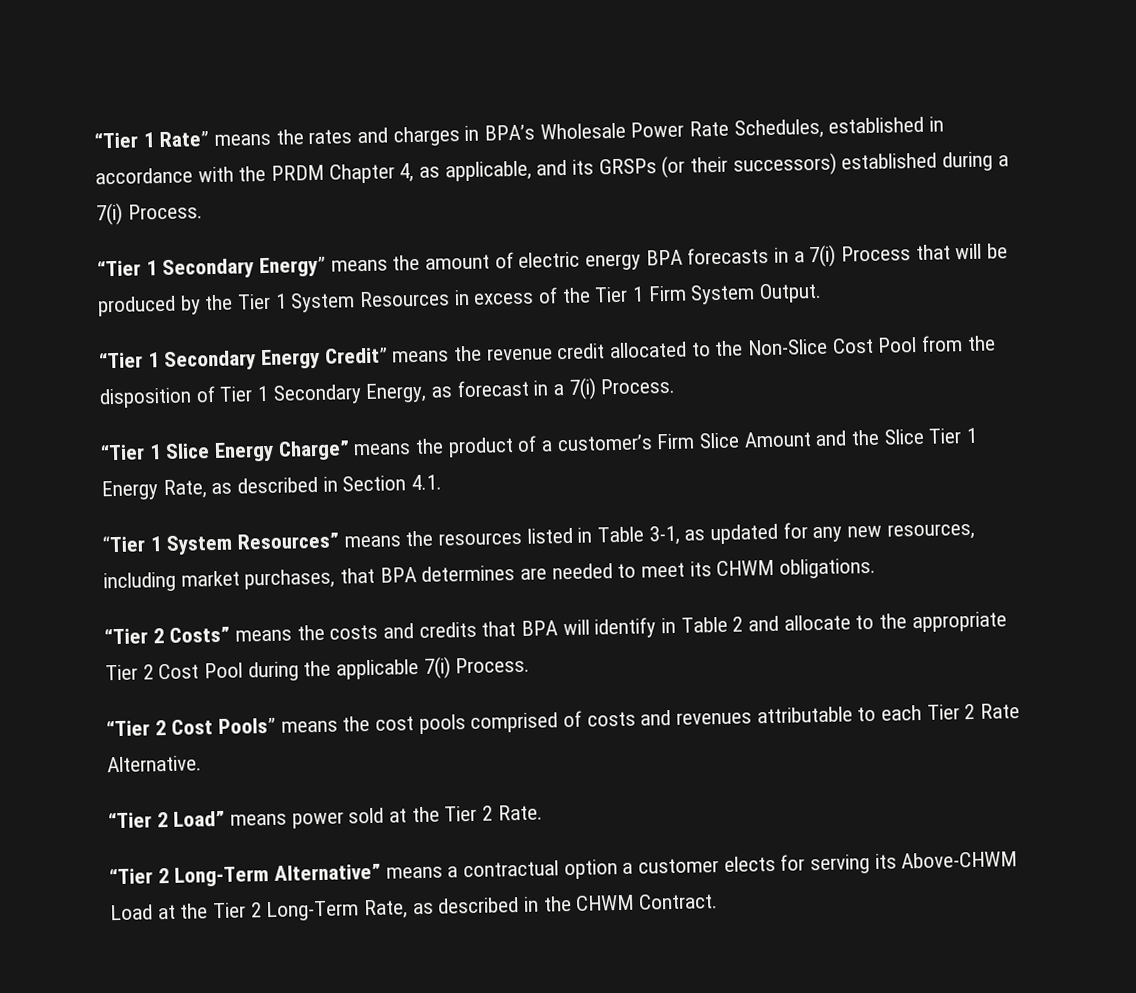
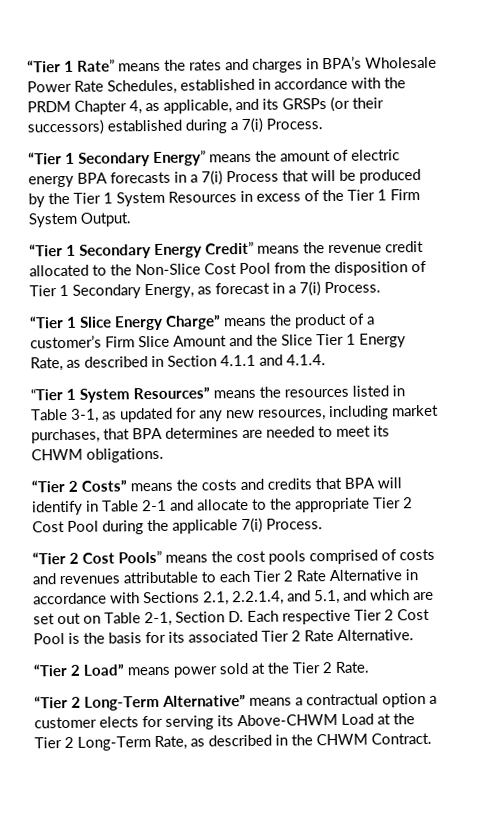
[411,474,443,491] 4.1. -> [220,354,326,367] 4.1.1 and 4.1.4.
[732,616,744,632] 2 -> [142,499,167,512] 2-1
(1021, 711) none -> [329,569,418,582] [33,589,434,606] [33,608,430,627] [33,630,334,645] Alternative in accordance with Sections 2.1, 2.2.1.4, and 5.1, and which are set out on Table 2-1, Section D. Each respective Tier 2 Cost Pool is the basis for its associated Tier 2 Rate

